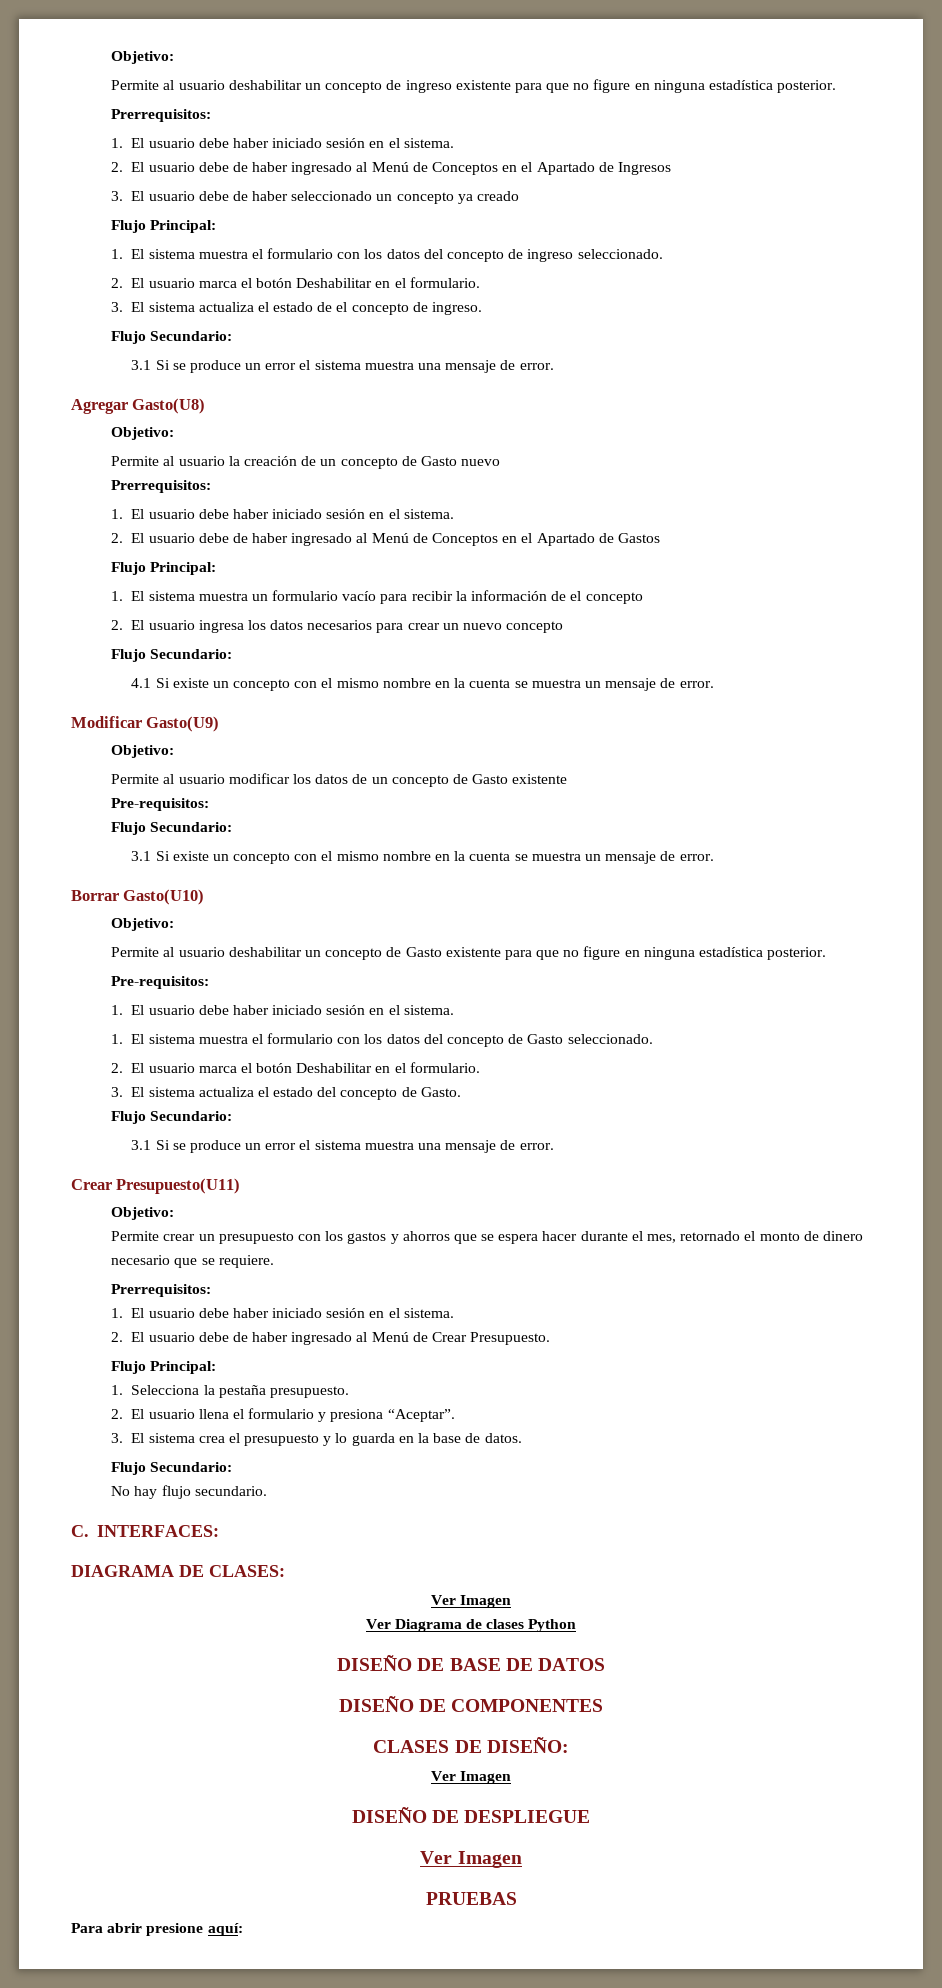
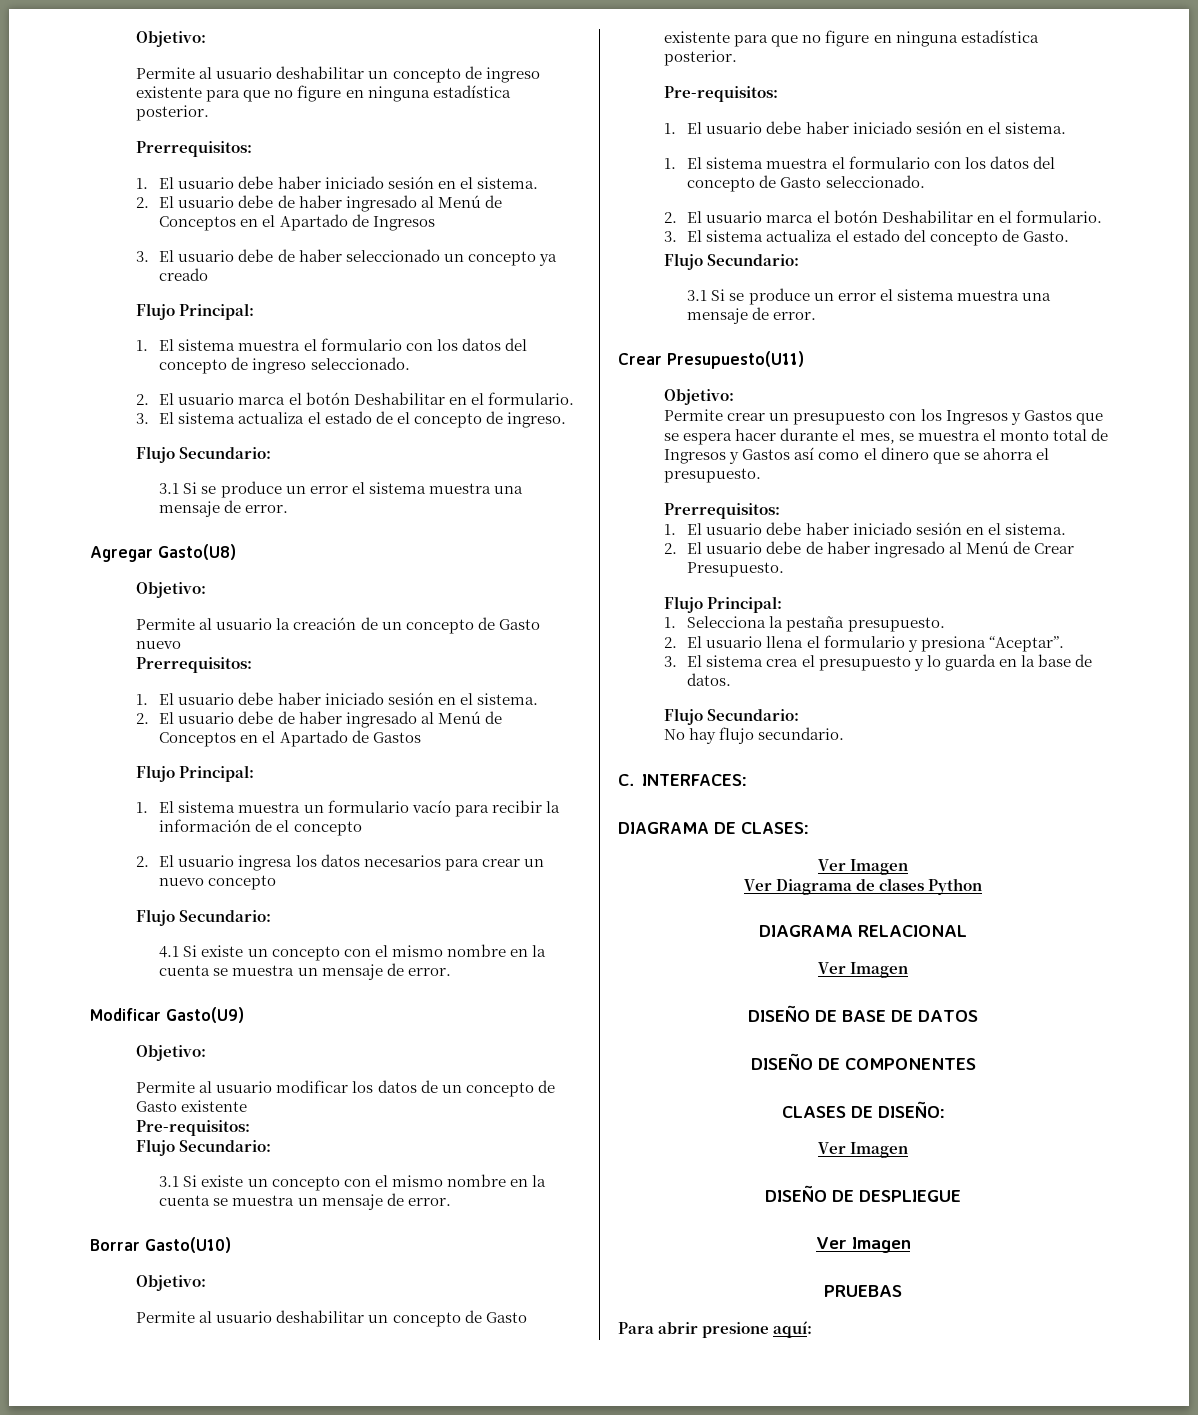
[347,1231,450,1244] gastos y ahorros -> [945,410,1072,425] Ingresos y Gastos
[680,1231,863,1241] [111,1255,274,1268] retornado el monto de dinero necesario que se requiere. -> [898,428,1108,441] [664,447,1049,464] [664,468,762,483] se muestra el monto total de Ingresos y Gastos así como el dinero que se ahorra el presupuesto.
(577, 1625) none -> [759,925,967,937] [817,962,909,978] // DIAGRAMA RELACIONAL // Ver Imagen

